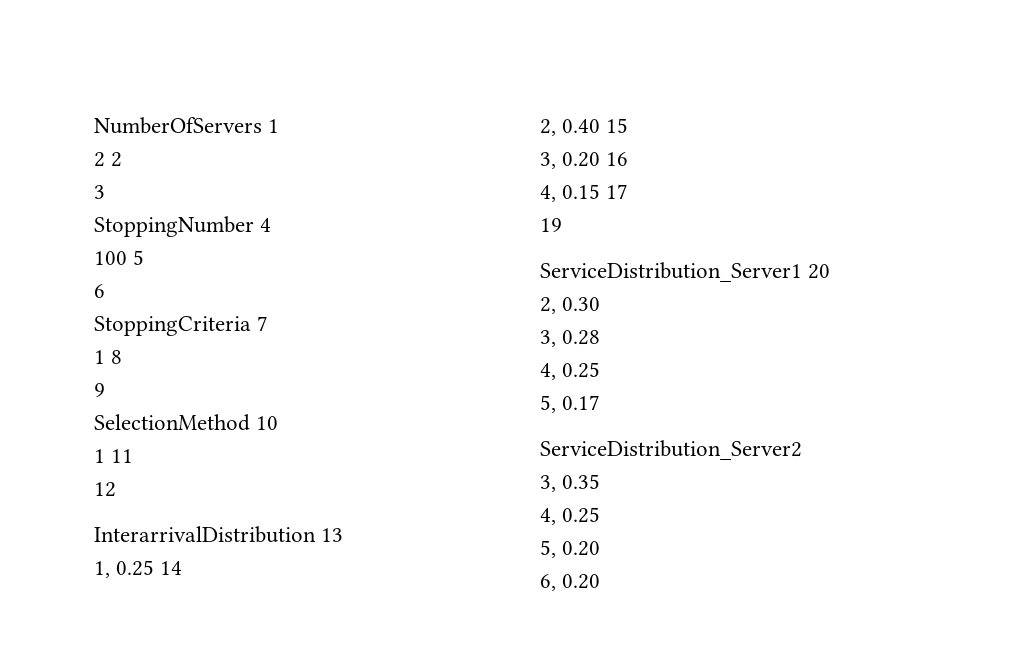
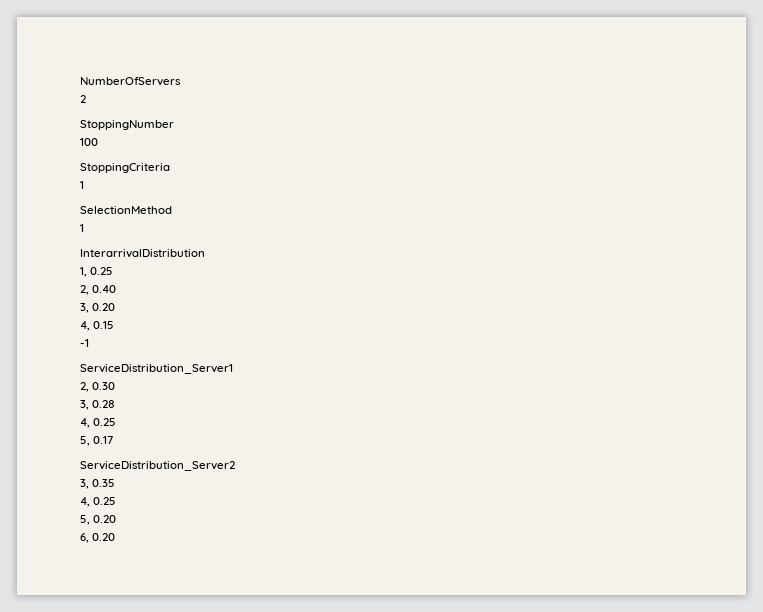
[268,119,280,133] [94,152,123,167] [94,185,105,199] [94,216,272,237] [94,250,145,265] [94,284,105,298] [94,316,269,336] [94,350,123,364] [94,383,105,397] [94,414,279,431] [94,449,134,463] [94,482,116,497] 1 // 2 2 // 3 // StoppingNumber 4 // 100 5 // 6 // StoppingCriteria 7 // 1 8 // 9 // SelectionMethod 10 // 1 11 // 12 -> [80,95,86,103] [80,120,174,130] [80,138,98,146] [80,163,170,173] [80,181,84,189] [80,206,172,214] [80,224,84,232] // 2 // StoppingNumber // 100 // StoppingCriteria // 1 // SelectionMethod // 1
[321,528,344,542] 13 -> (205, 253) none
[160,561,183,575] 14 -> (114, 271) none
[606,118,629,133] 15 -> (117, 289) none
[606,152,629,166] 16 -> (116, 307) none
[606,184,629,199] [540,218,562,232] 17 // 19 -> [80,339,89,347] // -1
[808,264,831,279] 20 -> (233, 369) none

